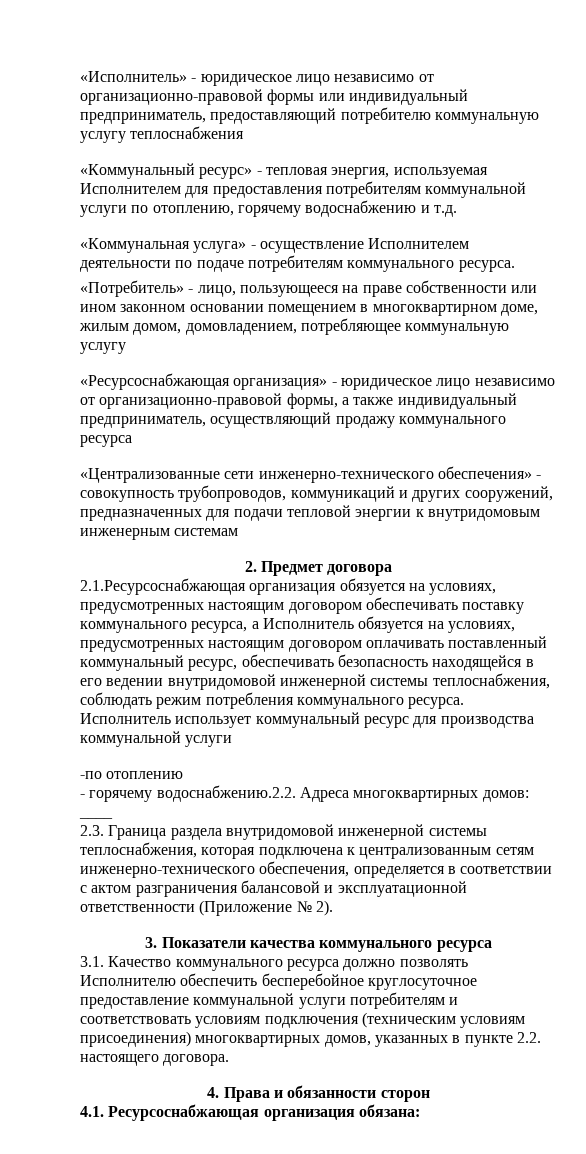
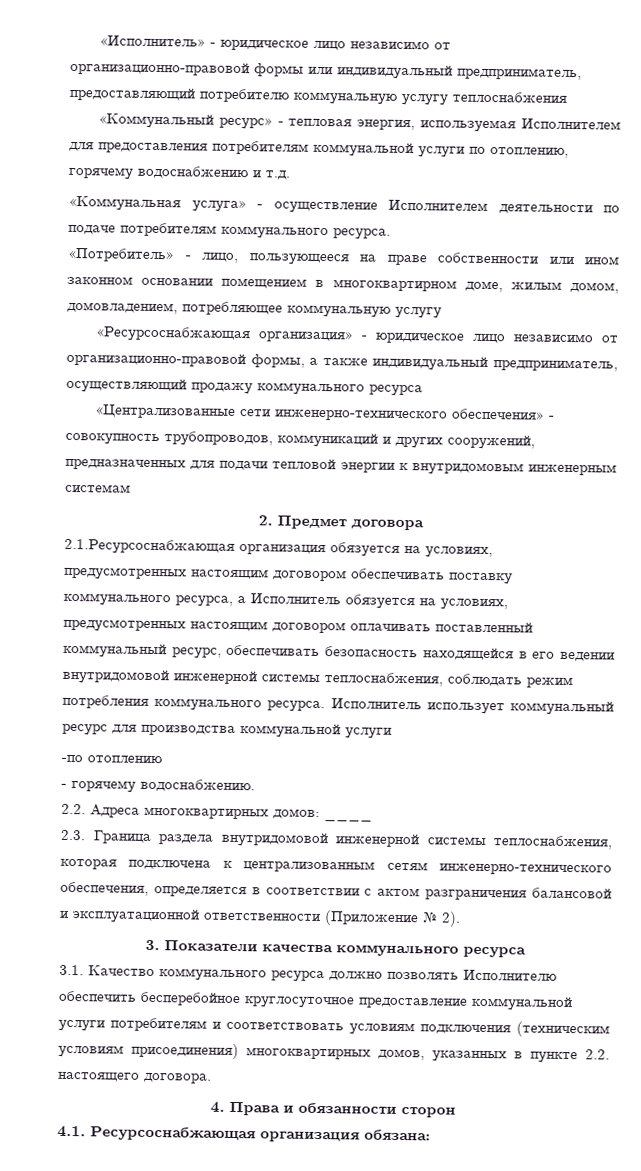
[156,785,296,802] водоснабжению.2.2. -> [140,778,255,793] [61,803,86,815] водоснабжению. // 2.2.

